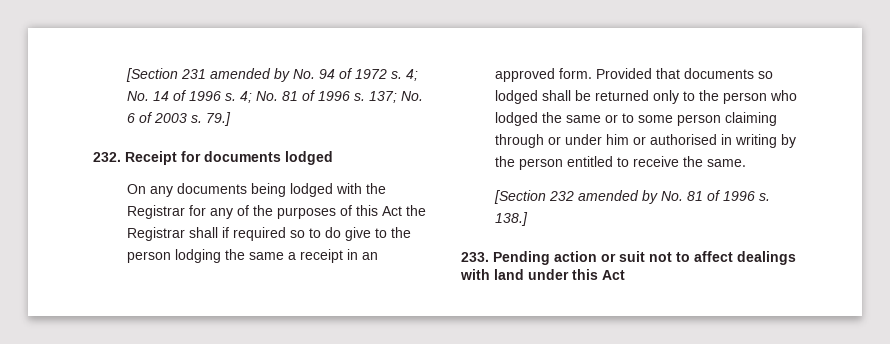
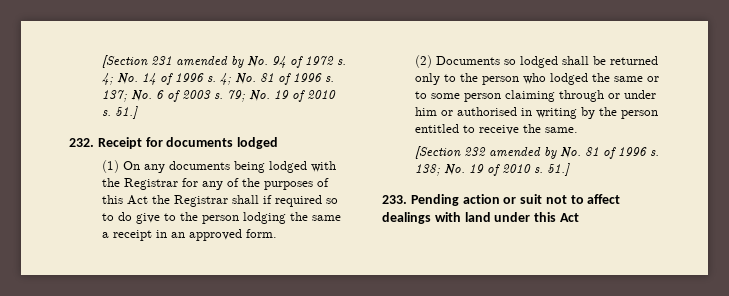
[205,112,231,126] 79.] -> [227,90,337,102] [102,106,139,119] 79; No. 19 of 2010 s. 51.]
(333, 158) none -> [102,160,120,173] (1)
[595,68,754,79] Provided that documents -> [415,55,501,68] // (2) Documents
[494,212,528,226] 138.] -> [415,163,571,176] 138; No. 19 of 2010 s. 51.]

